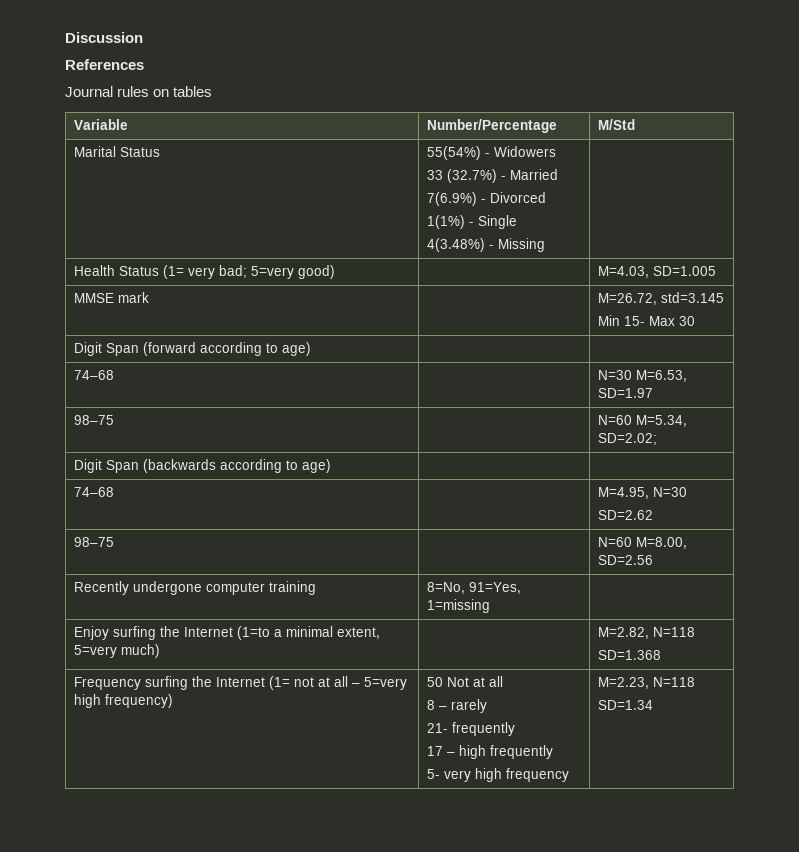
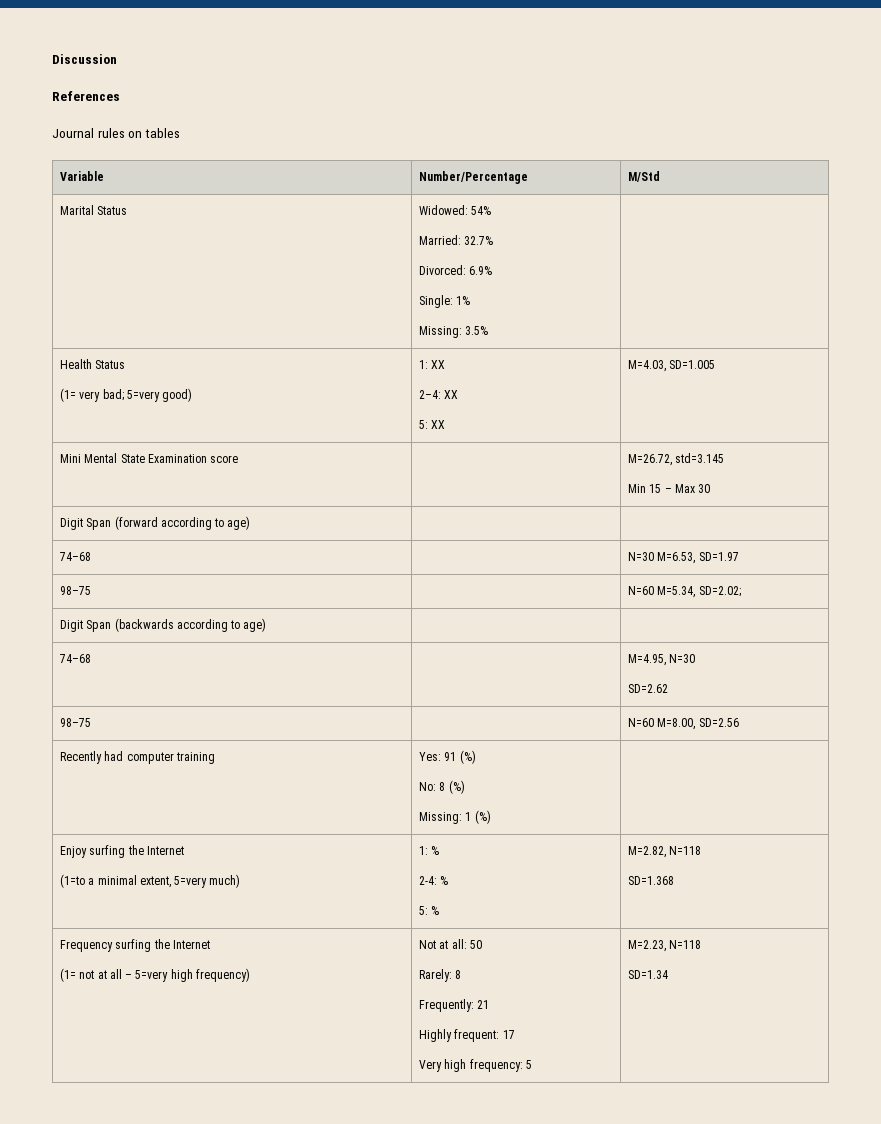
[426,146,556,160] [426,169,558,183] [426,192,546,206] [426,215,517,229] [426,238,545,252] 55(54%) - Widowers // 33 (32.7%) - Married // 7(6.9%) - Divorced // 1(1%) - Single // 4(3.48%) - Missing -> [419,205,492,215] [419,235,494,245] [419,265,493,275] [419,295,471,308] [419,326,489,338] Widowed: 54% // Married: 32.7% // Divorced: 6.9% // Single: 1% // Missing: 3.5%
(159, 271) none -> (126, 364) //
[597,266,716,278] [73,292,149,303] | M=4.03, SD=1.005 // MMSE mark -> [419,360,446,369] [419,390,459,399] [419,420,446,429] [628,360,716,372] [60,453,239,463] 1: XX // 2–4: XX // 5: XX | M=4.03, SD=1.005 // Mini Mental State Examination score
[623,316,645,326] 15- -> [649,484,672,493] 15 –
[132,581,202,595] undergone -> [104,751,124,761] had
[426,582,521,594] [426,599,490,613] 8=No, 91=Yes, 1=missing -> [419,750,476,764] [419,780,465,794] [419,810,491,824] Yes: 91 (%) // No: 8 (%) // Missing: 1 (%)
(233, 632) none -> (184, 850) //
(160, 651) none -> [419,846,440,855] [419,876,449,885] [419,906,440,915] 1: % // 2-4: % // 5: %
(265, 682) none -> (210, 944) //
[426,677,443,687] 50 -> (250, 975) none
[488,676,503,687] [426,699,487,713] [426,722,515,736] [426,745,553,759] [426,768,569,782] all // 8 – rarely // 21- frequently // 17 – high frequently // 5- very high frequency -> [451,939,482,949] [419,969,462,982] [419,999,490,1012] [419,1029,515,1042] [419,1059,532,1072] all: 50 // Rarely: 8 // Frequently: 21 // Highly frequent: 17 // Very high frequency: 5

